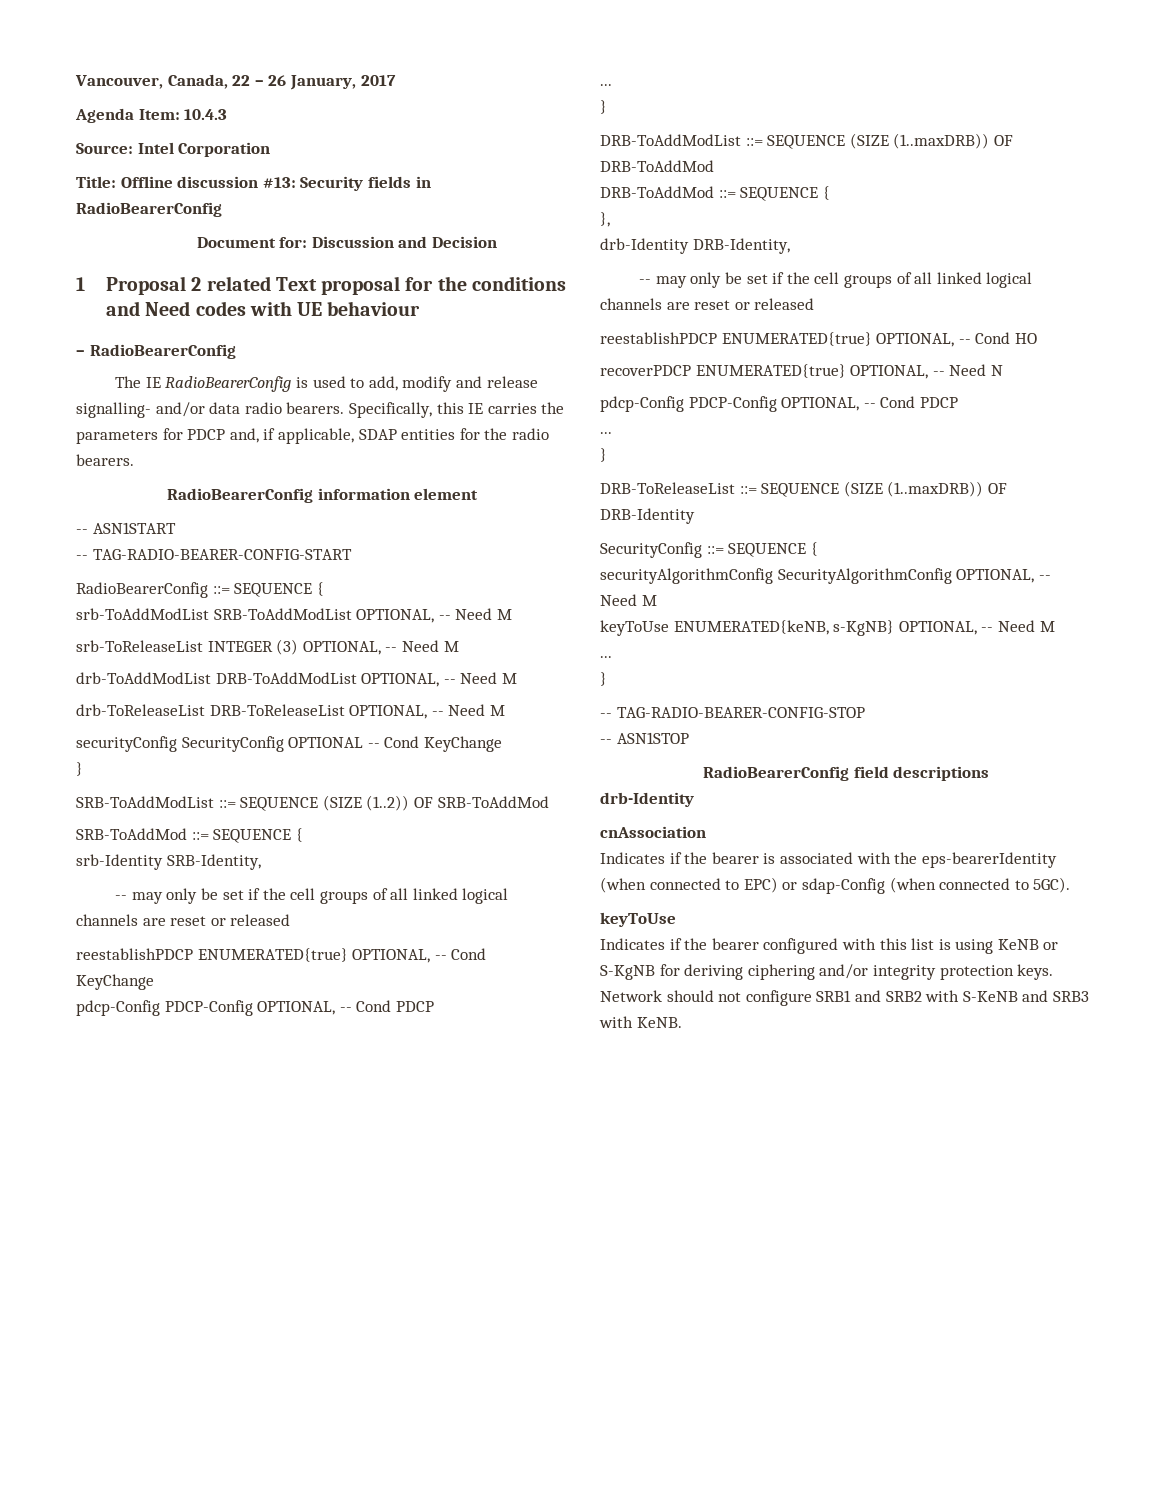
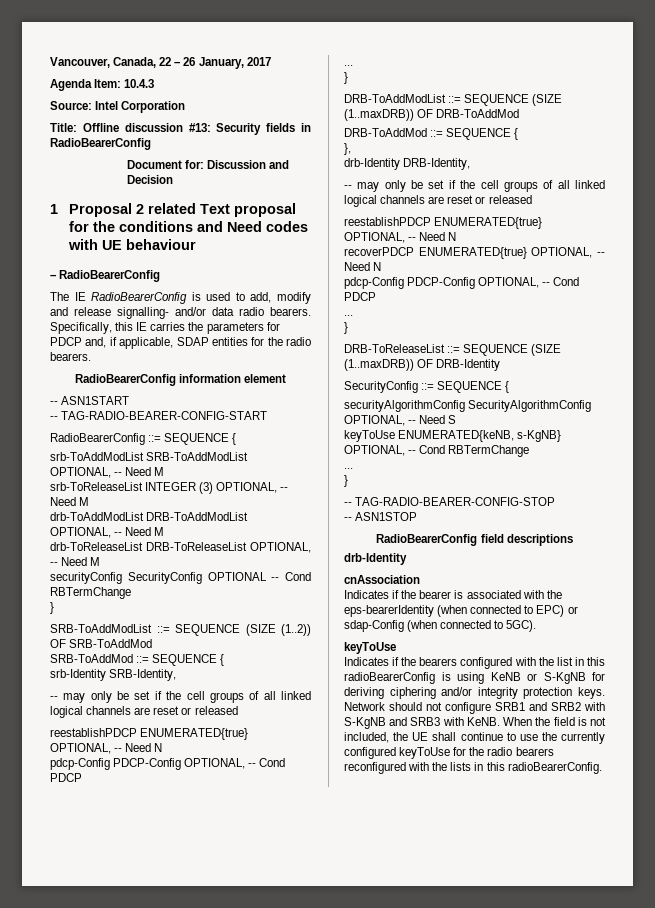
[423,736,502,752] KeyChange -> [50,587,131,599] RBTermChange
[451,948,487,960] [76,974,154,990] Cond KeyChange -> [125,743,163,752] Need N
[975,332,1037,344] Cond HO -> [419,232,457,241] Need N
[641,595,657,606] M -> [448,415,457,424] S
[997,620,1055,632] Need M -> [419,445,530,457] Cond RBTermChange
[711,938,759,950] bearer -> [419,657,458,666] bearers
[879,938,935,950] this list -> [538,657,605,666] [344,672,435,684] the list in this radioBearerConfig
[962,991,1018,1002] S-KeNB -> [344,717,386,729] S-KgNB
(682, 1022) none -> [503,717,606,726] [344,732,605,744] [344,747,554,759] [344,762,602,774] When the field is not included, the UE shall continue to use the currently configured keyToUse for the radio bearers reconfigured with the lists in this radioBearerConfig.

